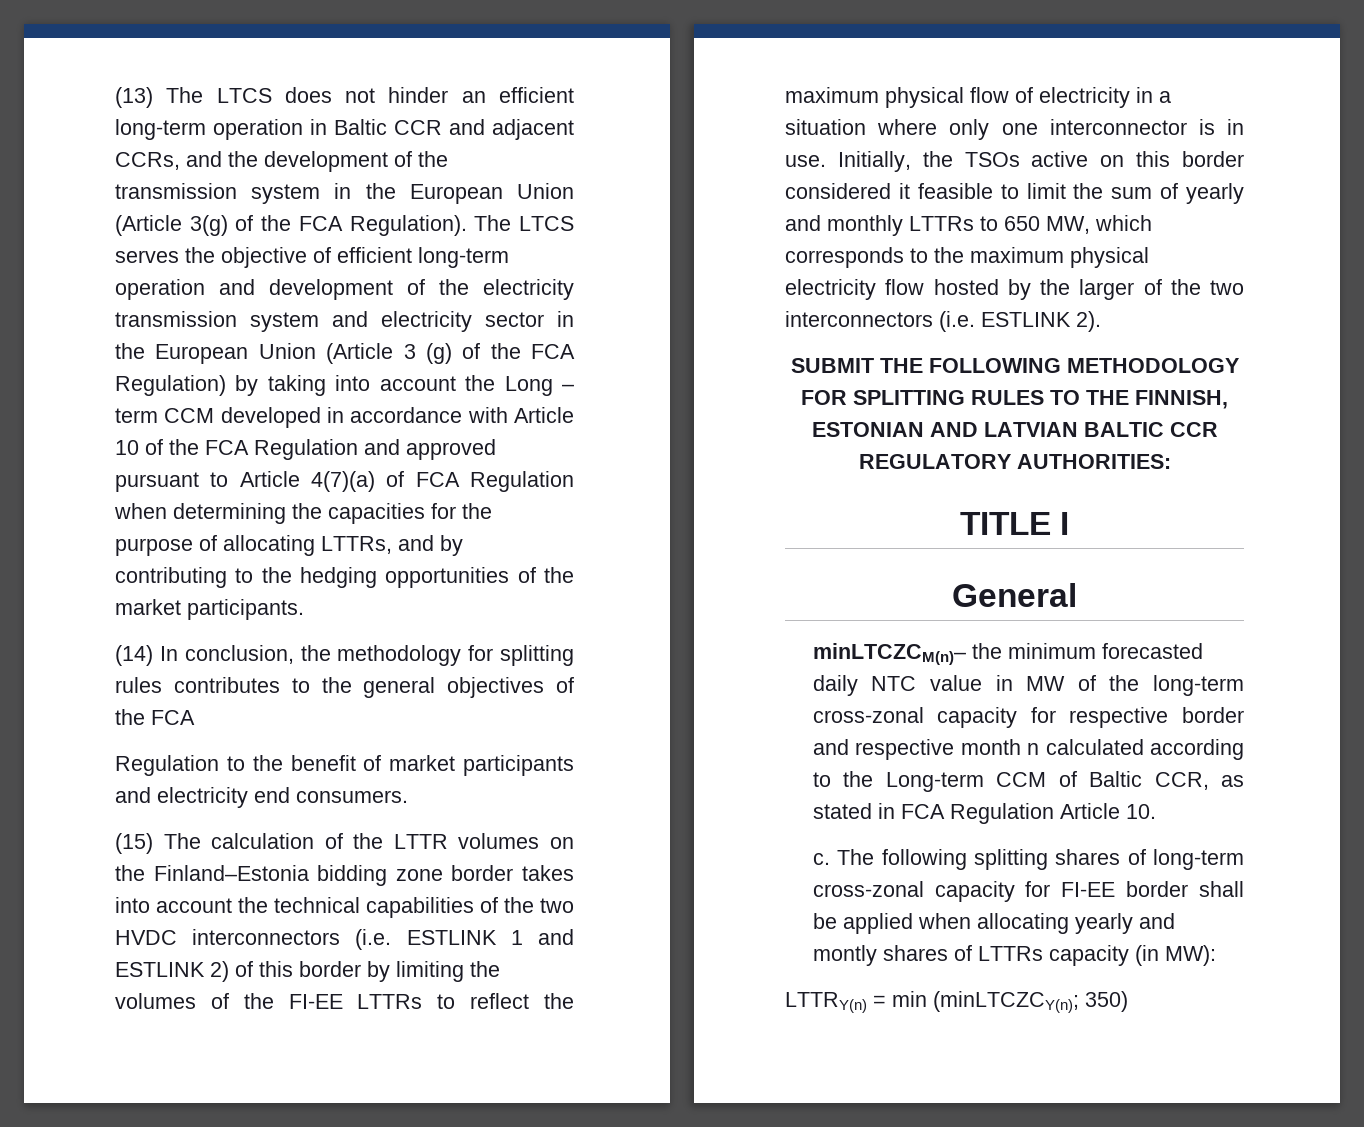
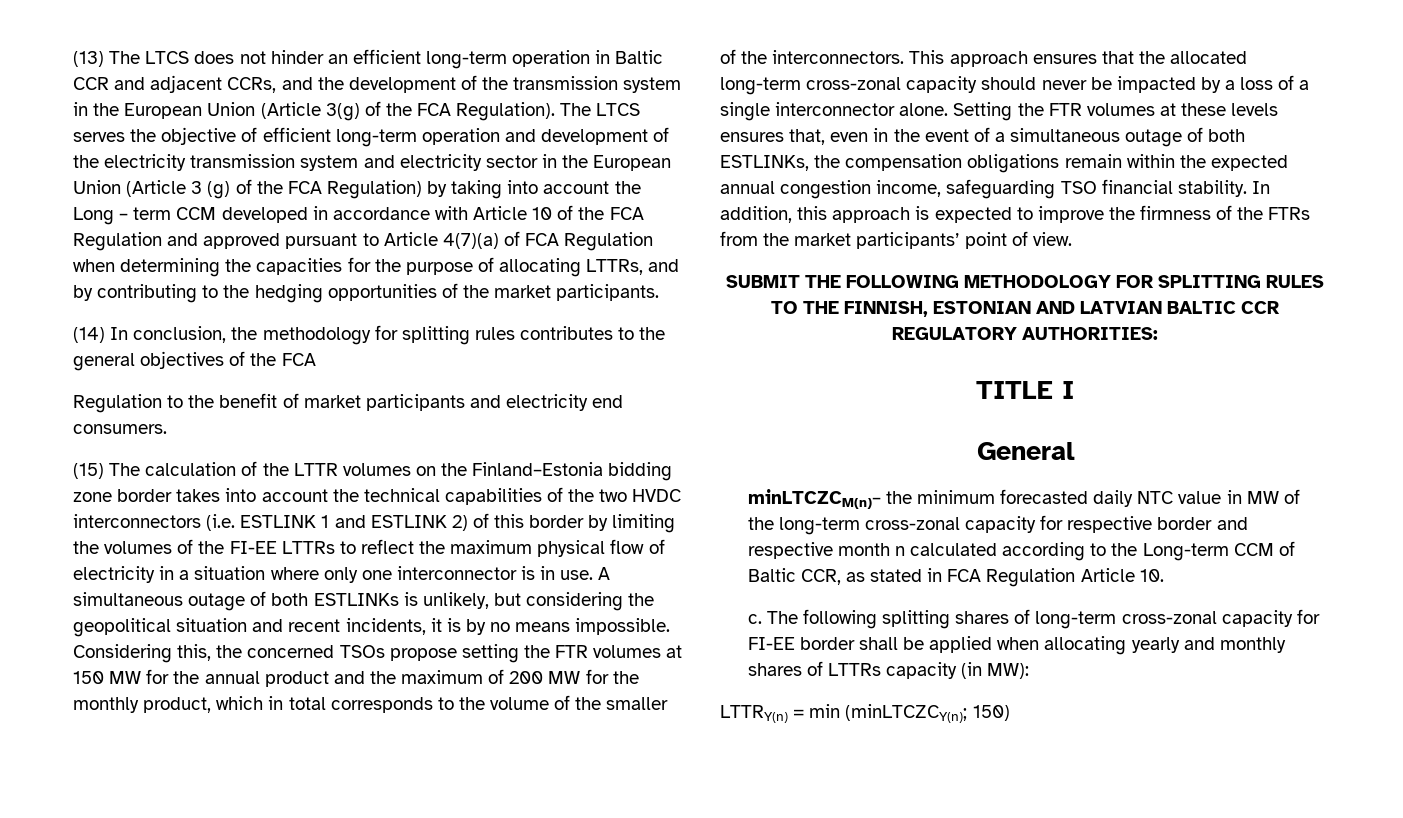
[837,151,1244,172] [785,183,1244,204] [785,215,1152,236] [785,247,1149,268] [785,279,1244,300] [785,311,1101,332] Initially, the TSOs active on this border considered it feasible to limit the sum of yearly and monthly LTTRs to 650 MW, which corresponds to the maximum physical electricity flow hosted by the larger of the two interconnectors (i.e. ESTLINK 2). -> [598,567,611,580] [73,591,655,611] [73,618,671,637] [73,644,683,663] [73,669,639,687] [73,695,669,713] [720,49,1248,67] [720,75,1310,95] [720,102,1279,121] [720,127,1246,147] [720,154,1288,173] [720,179,1270,199] [720,205,1311,223] [720,231,1072,249] A simultaneous outage of both ESTLINKs is unlikely, but considering the geopolitical situation and recent incidents, it is by no means impossible. Considering this, the concerned TSOs propose setting the FTR volumes at 150 MW for the annual product and the maximum of 200 MW for the monthly product, which in total corresponds to the volume of the smaller of the interconnectors. This approach ensures that the allocated long-term cross-zonal capacity should never be impacted by a loss of a single interconnector alone. Setting the FTR volumes at these levels ensures that, even in the event of a simultaneous outage of both ESTLINKs, the compensation obligations remain within the expected annual congestion income, safeguarding TSO financial stability. In addition, this approach is expected to improve the firmness of the FTRs from the market participants’ point of view.
[812,945,877,966] montly -> [1219,637,1286,653] monthly
[1085,991,1128,1012] 350) -> [972,705,1010,721] 150)

